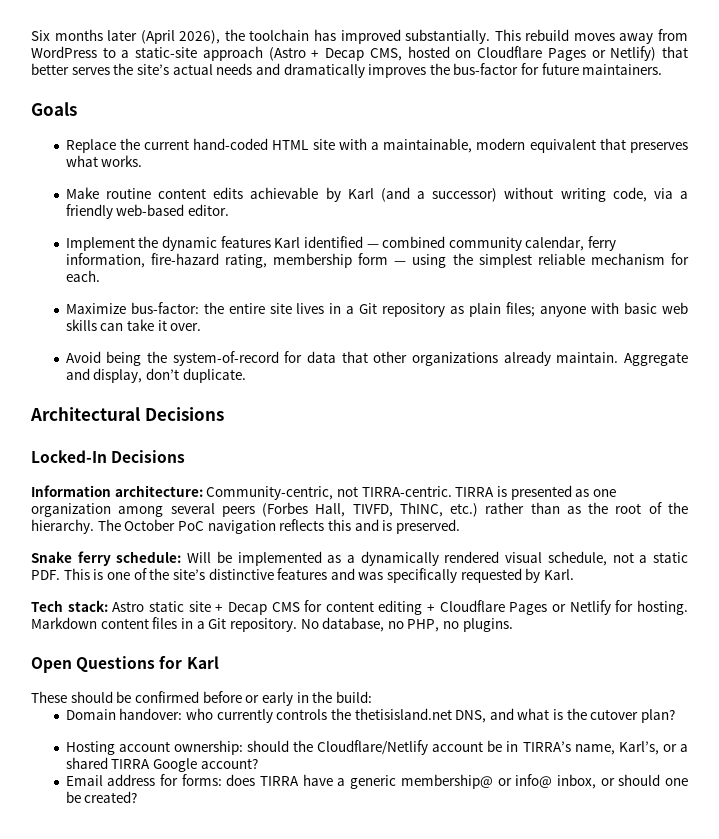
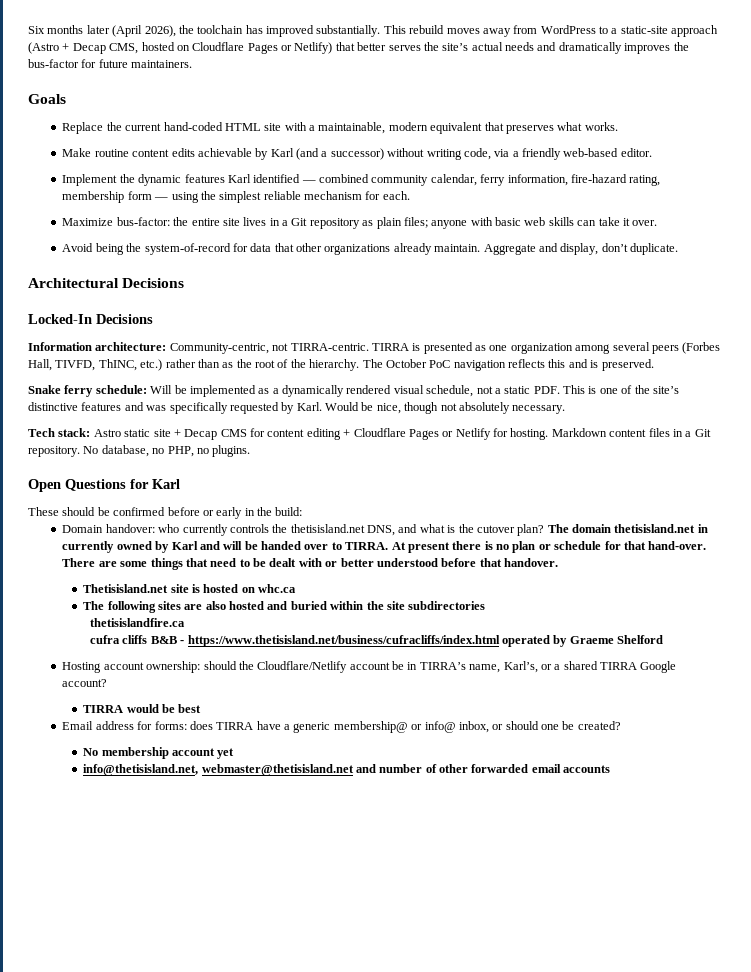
(575, 574) none -> [325,402,566,414] Would be nice, though not absolutely necessary.
(676, 716) none -> [547,524,708,533] [62,541,707,553] [62,558,559,570] [83,584,297,593] [83,601,486,613] [90,618,186,627] [90,635,664,647] The domain thetisisland.net in currently owned by Karl and will be handed over to TIRRA. At present there is no plan or schedule for that hand-over. There are some things that need to be dealt with or better understood before that handover. // Thetisisland.net site is hosted on whc.ca // The following sites are also hosted and buried within the site subdirectories // thetisislandfire.ca // cufra cliffs B&B - https://www.thetisisland.net/business/cufracliffs/index.html operated by Graeme Shelford
(258, 763) none -> [83,704,202,713] // TIRRA would be best
(138, 797) none -> [83,747,235,759] [83,764,611,776] // No membership account yet // info@thetisisland.net, webmaster@thetisisland.net and number of other forwarded email accounts

